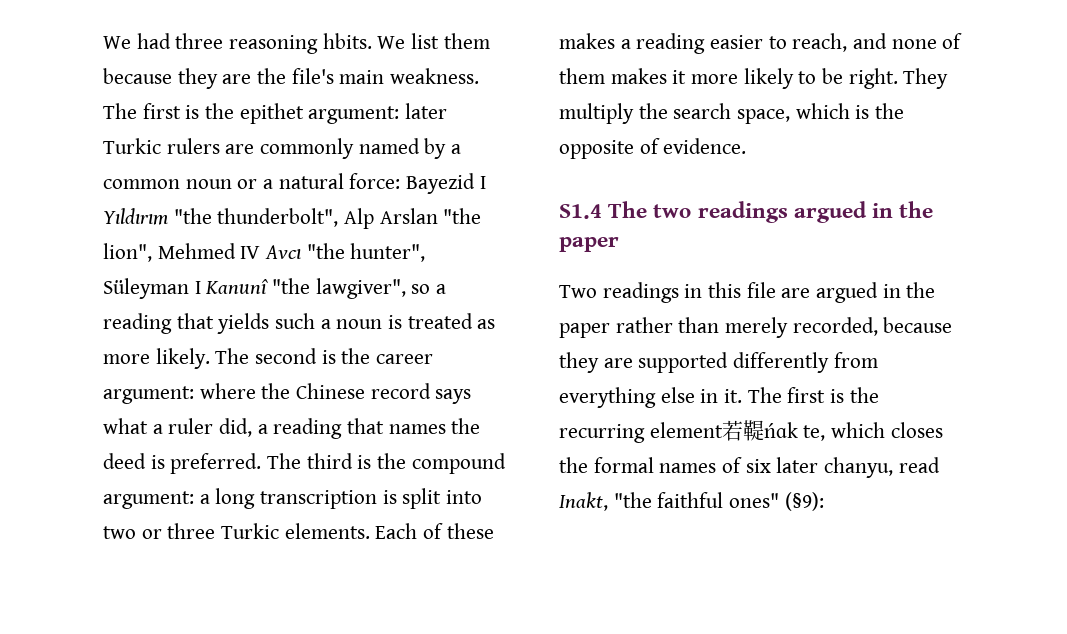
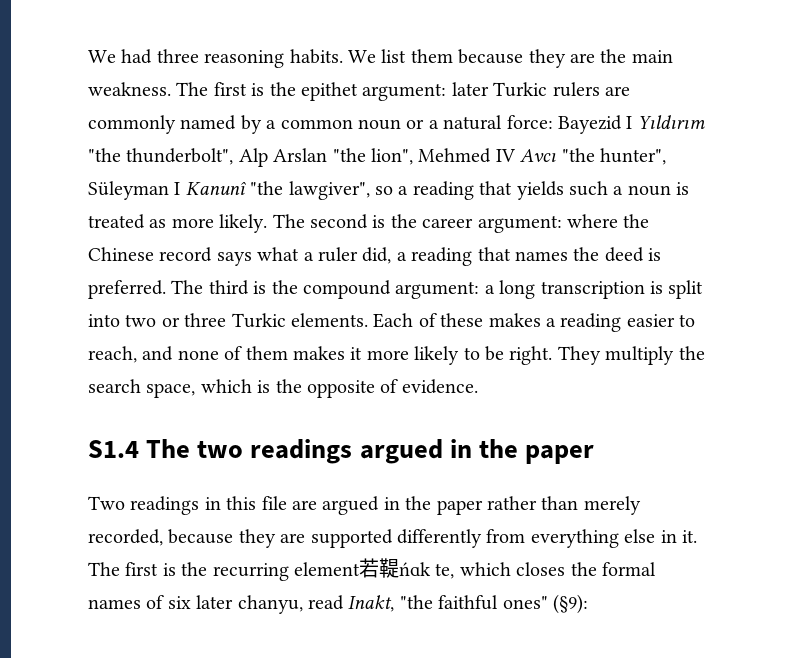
[322,33,372,49] hbits. -> [289,49,343,64] habits.
[291,68,334,84] file's -> (627, 56) none

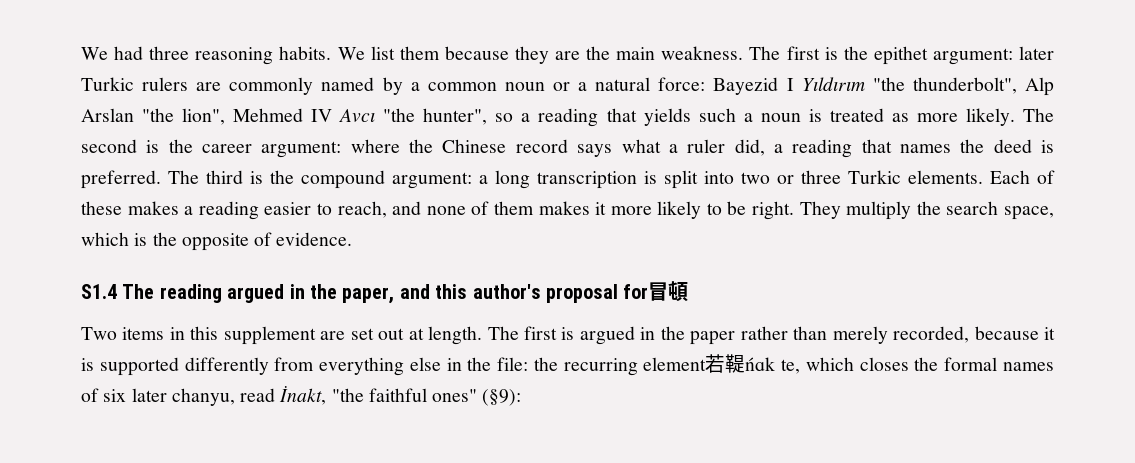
[88,181,370,200] Süleyman I Kanunî "the lawgiver", -> (488, 116) none
[197,439,595,464] two readings argued in the paper -> [159,281,689,304] reading argued in the paper, and this author's proposal for冒頓
[130,496,200,515] readings -> [122,327,165,340] items
[261,496,317,510] file are -> [223,326,575,345] supplement are set out at length. The first is
[238,529,306,548] they are -> [1044,327,1056,340] [81,358,94,371] it is
[681,530,697,543] [88,562,176,576] it. The first is -> [467,357,529,371] the file:
[348,595,395,612] Inakt, -> [279,386,327,405] İnakt,

